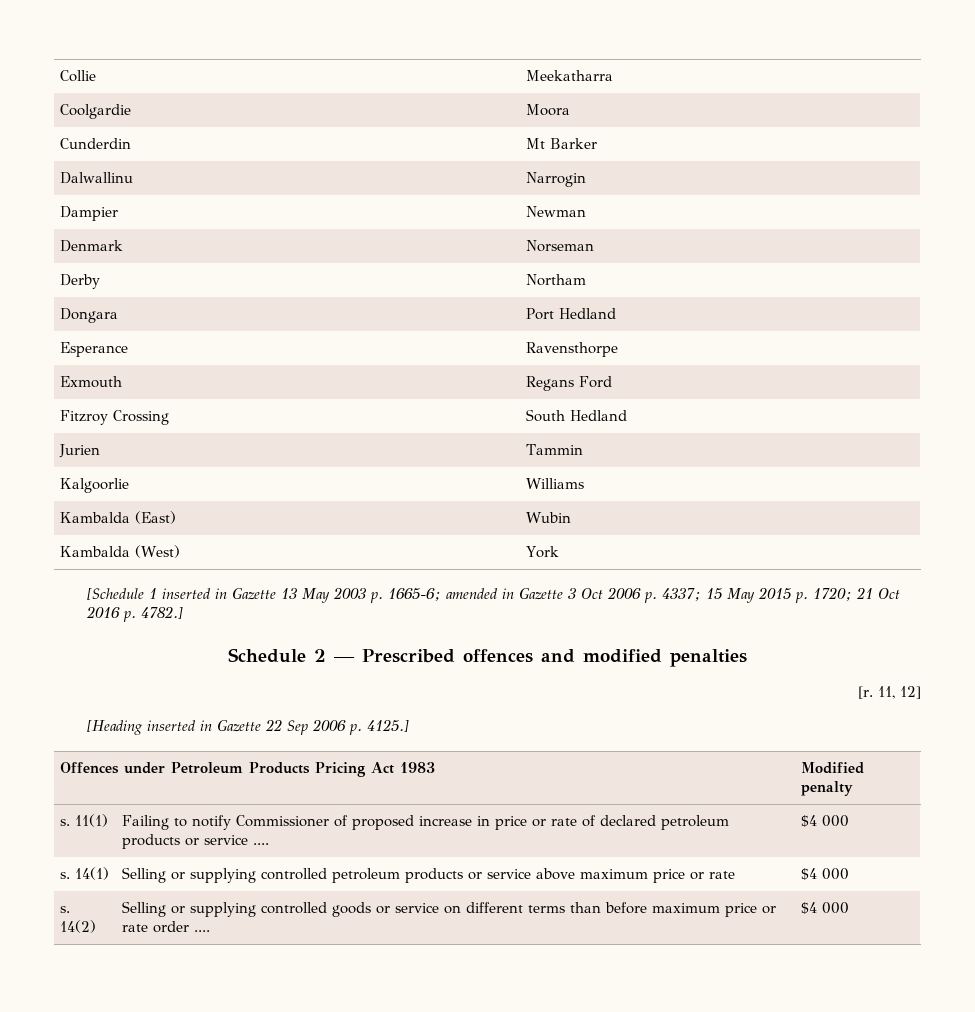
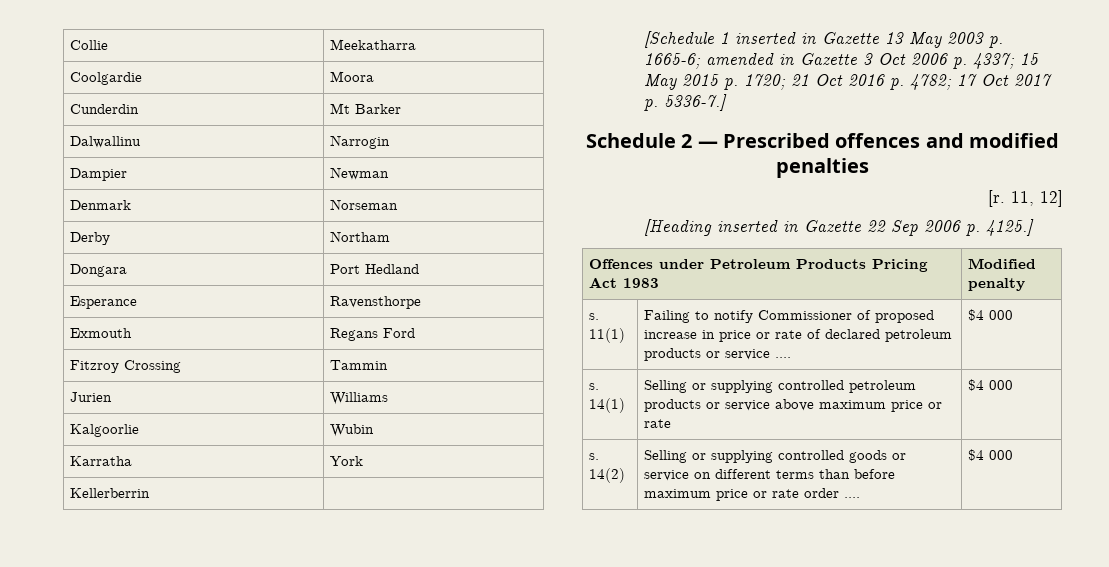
[526,409,628,422] South Hedland -> [330,360,389,370] Tammin
[526,444,584,455] Tammin -> [330,392,389,405] Williams
[526,478,585,489] [60,511,177,524] | Williams // Kambalda (East) -> (140, 430) none
[60,545,181,558] Kambalda (West) -> [70,456,133,466] Karratha
(560, 552) none -> [70,488,151,498] // Kellerberrin |
[141,606,184,619] 4782.] -> [910,74,1053,90] [644,94,728,111] 4782; 17 Oct 2017 p. 5336-7.]

